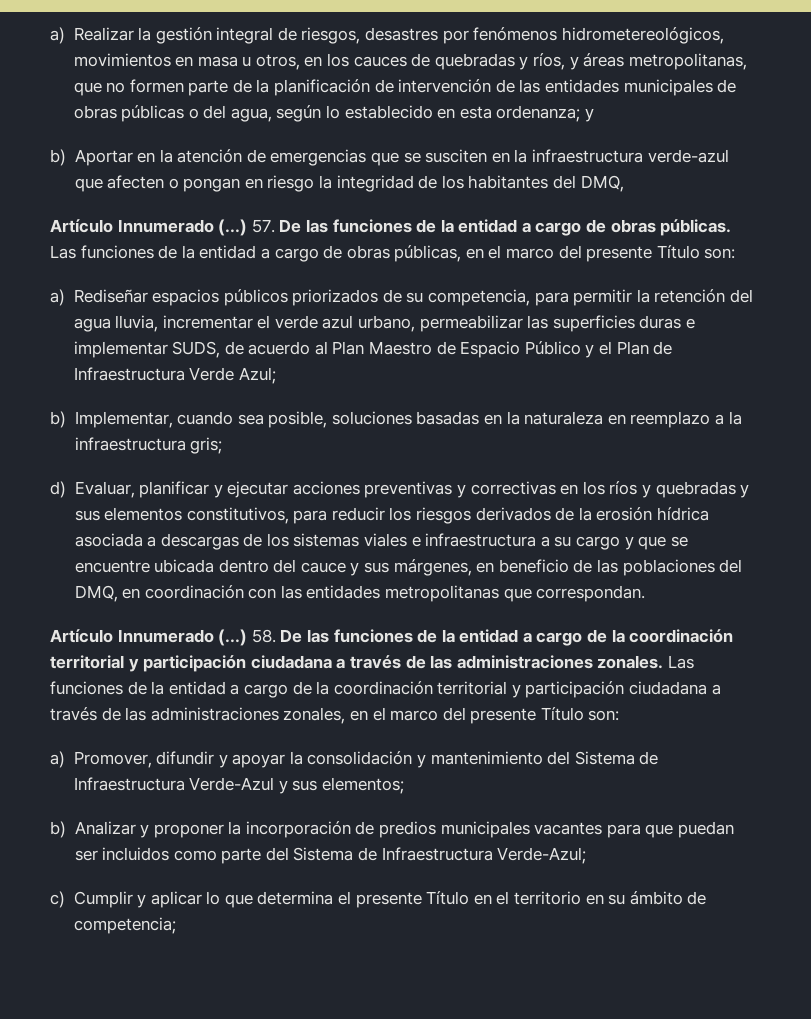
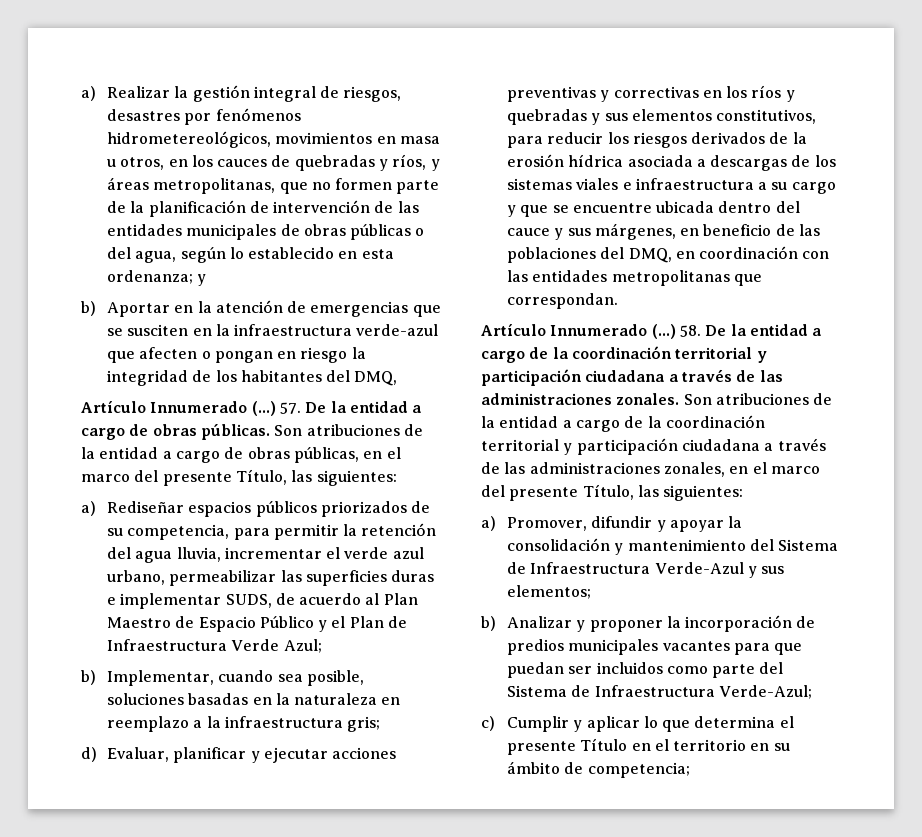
[305,219,437,233] las funciones de -> (327, 407) none
[50,245,154,259] Las funciones -> [274,424,400,436] Son atribuciones
[656,245,736,259] Título son: -> [235,469,397,486] Título, las siguientes:
[306,629,438,643] las funciones de -> (727, 330) none
[667,655,694,669] [50,681,123,695] Las funciones -> [683,393,809,405] Son atribuciones
[540,707,620,721] Título son: -> [582,484,744,501] Título, las siguientes:

